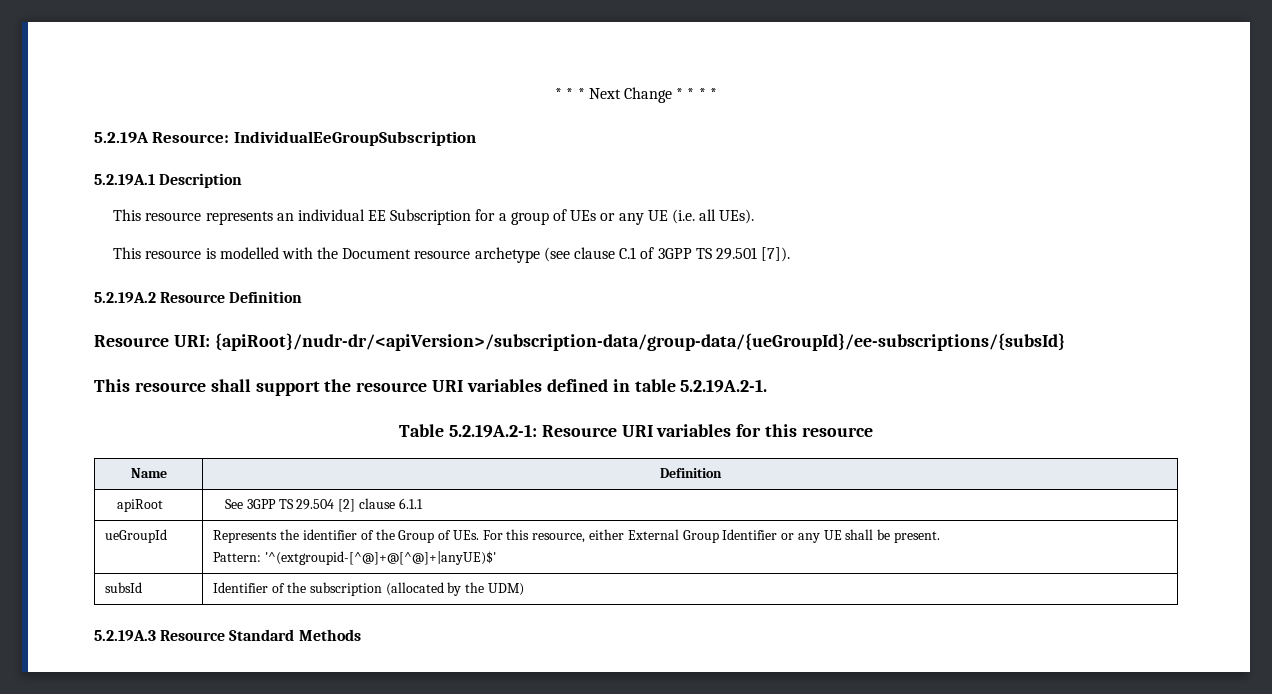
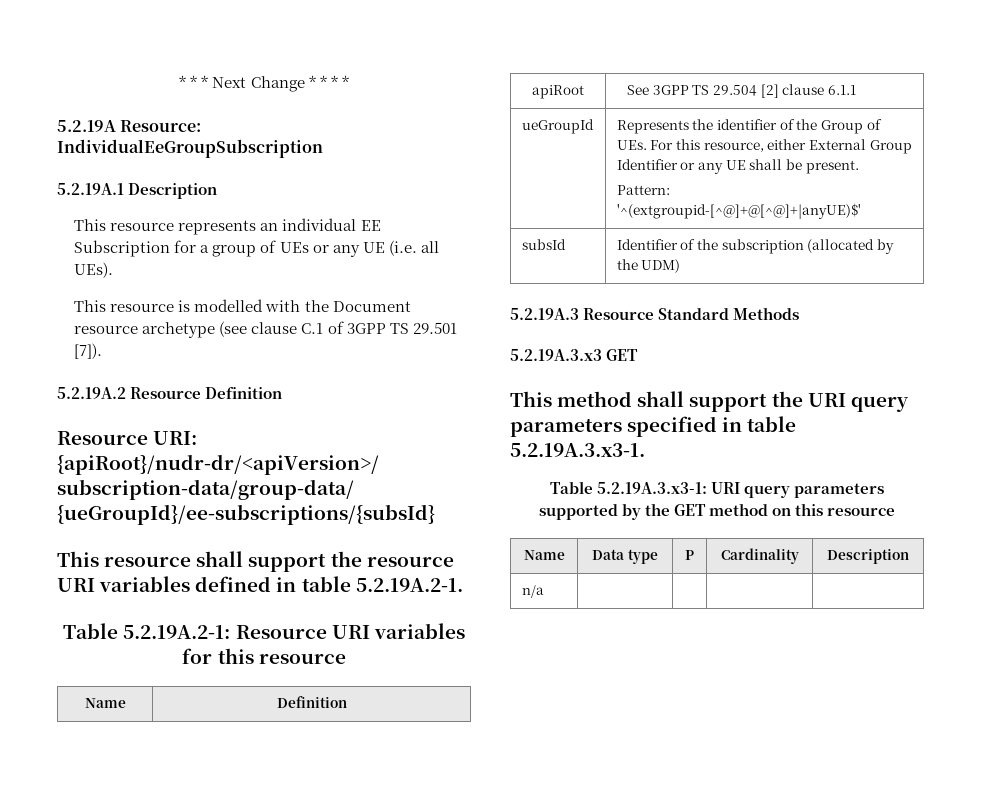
(361, 635) none -> [510,349,639,361] [510,391,909,412] [510,416,797,437] [510,443,645,457] [549,481,885,498] [538,503,896,520] [523,550,565,560] [592,549,658,564] [685,550,694,560] [720,548,799,564] [827,549,909,564] [521,585,544,598] // 5.2.19A.3.x3 GET // This method shall support the URI query parameters specified in table 5.2.19A.3.x3-1. // Table 5.2.19A.3.x3-1: URI query parameters supported by the GET method on this resource // Name | Data type | P | Cardinality | Description // n/a | | | |

